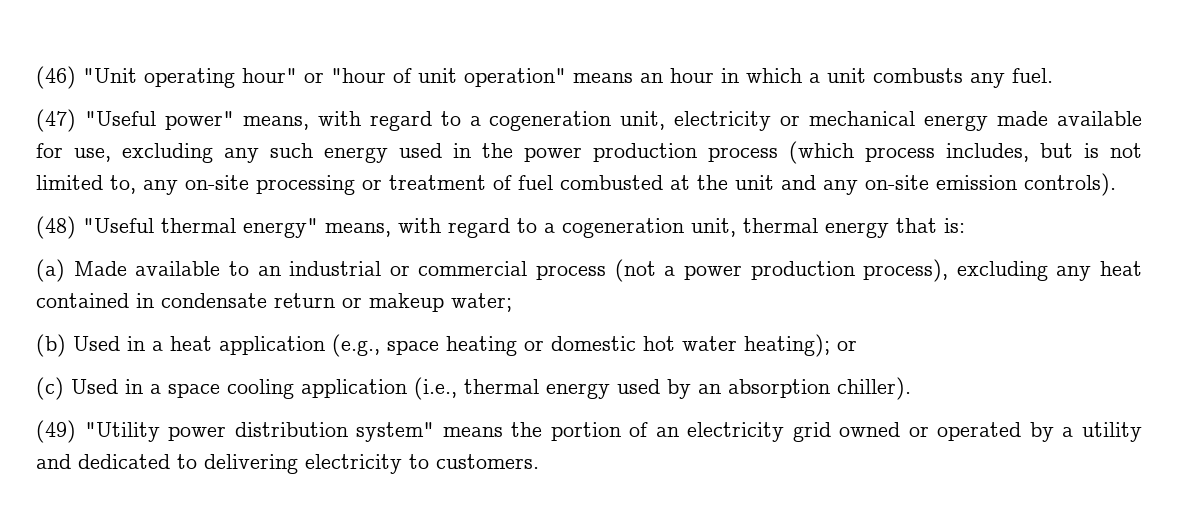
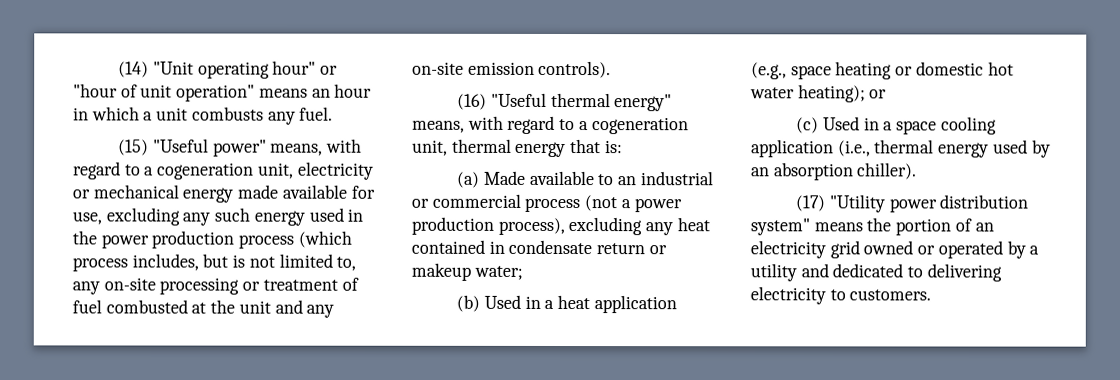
[36,66,76,89] (46) -> [118,61,150,78] (14)
[36,109,76,132] (47) -> [118,139,150,156] (15)
[36,216,76,239] (48) -> [457,93,488,110] (16)
[36,420,76,443] (49) -> [795,195,826,212] (17)

